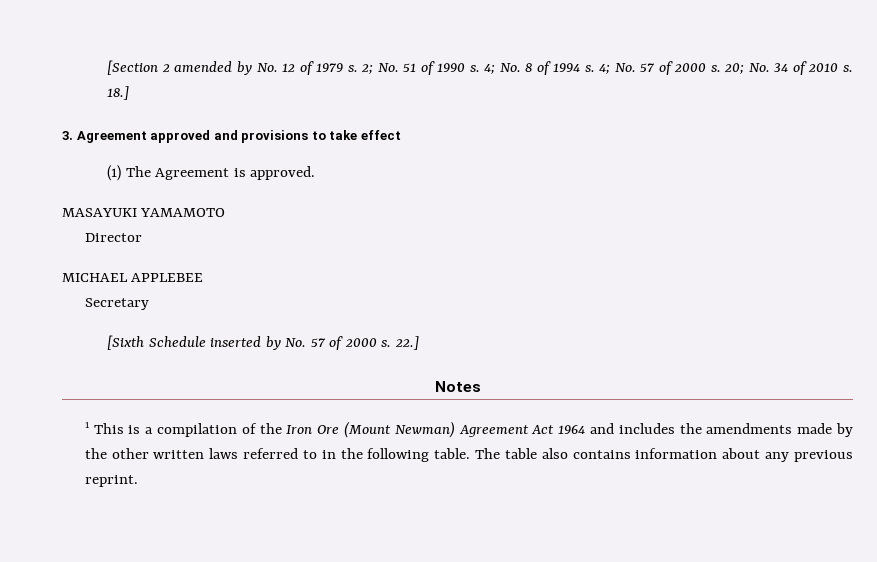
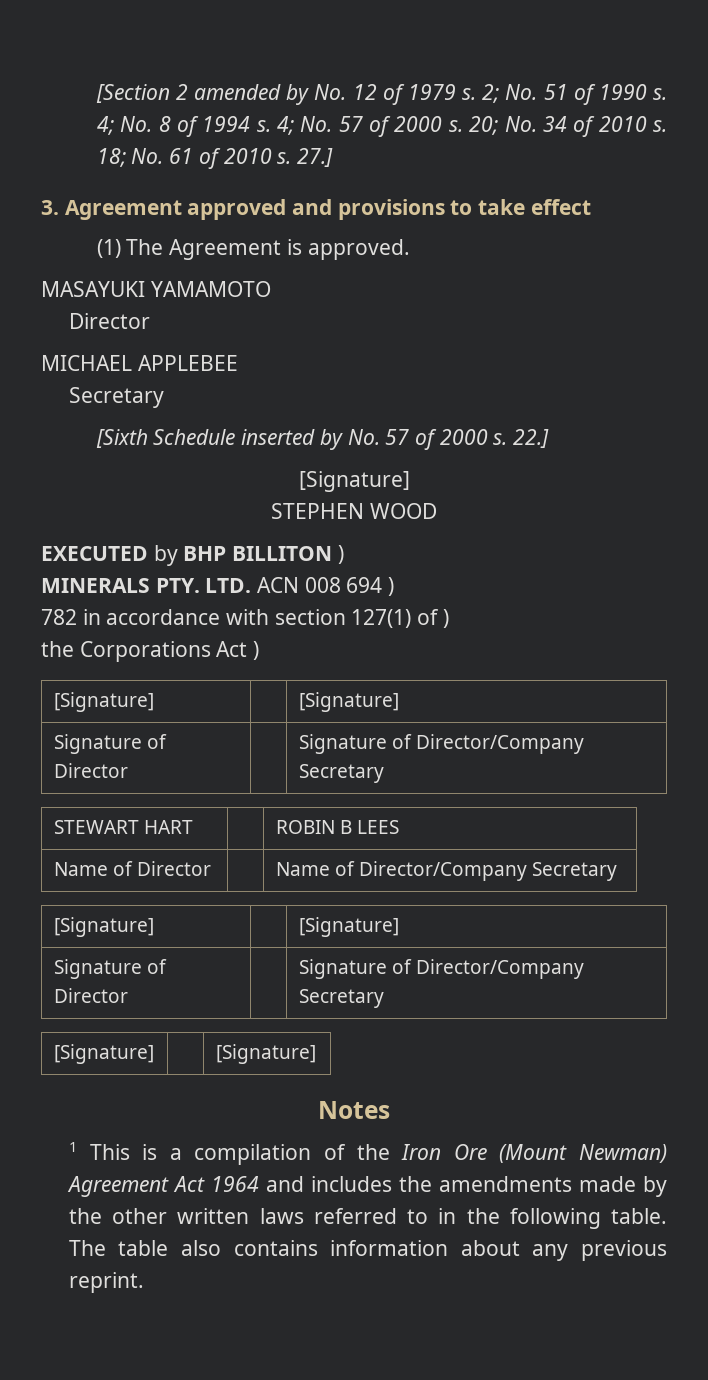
[107,86,130,100] 18.] -> [96,148,333,169] 18; No. 61 of 2010 s. 27.]
(419, 343) none -> [298,471,410,492] [271,503,437,519] [41,545,344,566] [41,577,395,596] [41,609,449,628] [41,641,260,662] [53,692,154,712] [298,692,399,712] [53,734,167,754] [53,763,128,778] [298,734,585,754] [298,764,384,783] [53,820,193,834] [275,820,400,834] [53,861,212,876] [275,861,618,881] [53,917,154,937] [298,917,399,937] [53,959,167,979] [53,988,128,1003] [298,959,585,979] [298,989,384,1008] [53,1044,154,1064] [215,1044,316,1064] // [Signature] // STEPHEN WOOD // EXECUTED by BHP BILLITON ) // MINERALS PTY. LTD. ACN 008 694 ) // 782 in accordance with section 127(1) of ) // the Corporations Act ) // [Signature] | | [Signature] // Signature of Director | | Signature of Director/Company Secretary // STEWART HART | | ROBIN B LEES // Name of Director | | Name of Director/Company Secretary // [Signature] | | [Signature] // Signature of Director | | Signature of Director/Company Secretary // [Signature] | | [Signature]

